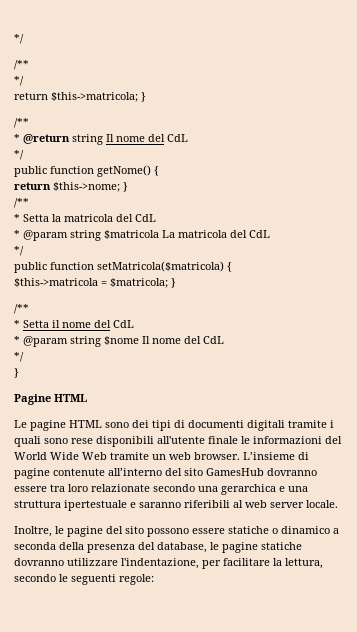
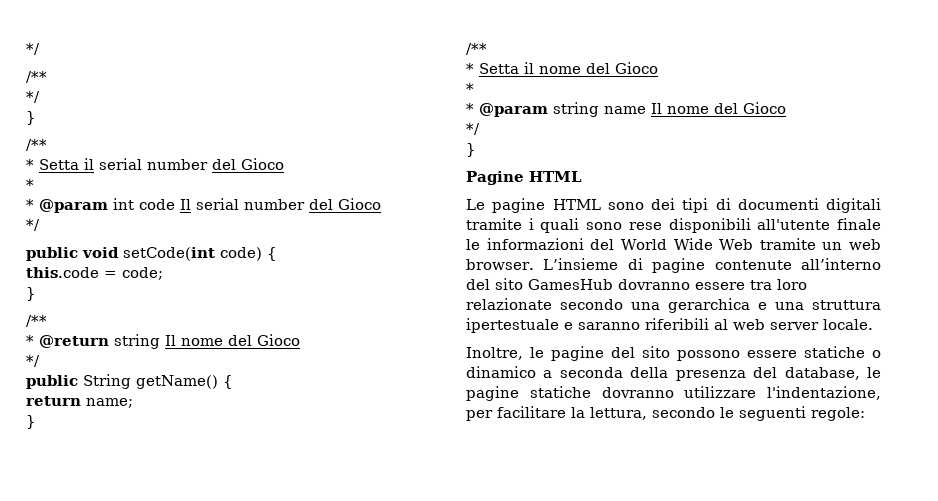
[14,92,138,102] return $this->matricola; -> [26,111,36,125] [26,139,47,151] [26,158,284,170] [26,179,34,190] [26,198,381,213] [26,219,40,231] [26,247,277,261] [26,267,163,280] } // /** // * Setta il serial number del Gioco // * // * @param int code Il serial number del Gioco // */ // public void setCode(int code) { // this.code = code; //
[167,134,188,142] [14,150,24,160] [14,165,151,177] CdL // */ // public function getNome() -> [257,334,300,346] [26,355,40,367] [26,374,218,389] Gioco // */ // public String getName()
[53,182,128,192] [14,198,29,208] [14,214,156,222] [14,230,270,241] [14,246,24,256] [14,261,232,273] [14,278,168,288] $this->nome; } // /** // * Setta la matricola del CdL // * @param string $matricola La matricola del CdL // */ // public function setMatricola($matricola) { // $this->matricola = $matricola; -> [86,398,133,408] name; //
[113,320,134,328] [14,336,224,347] CdL // * @param string $nome Il nome del CdL -> [615,62,658,74] [466,83,474,94] [466,102,786,117] Gioco // * // * @param string name Il nome del Gioco

